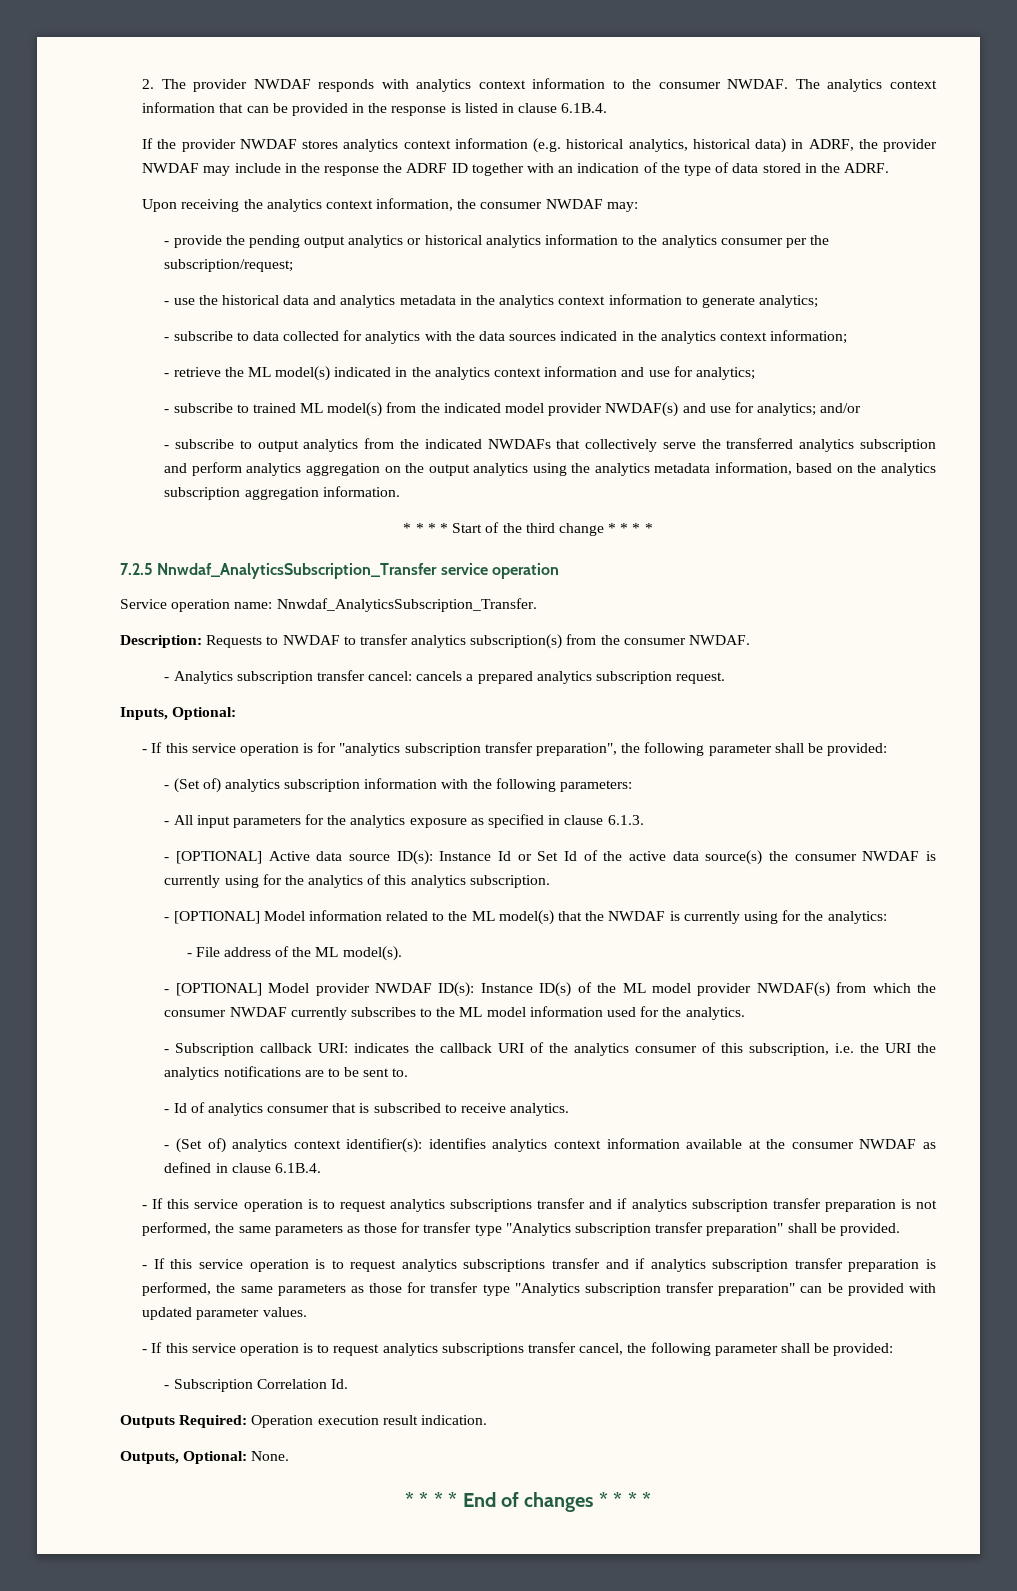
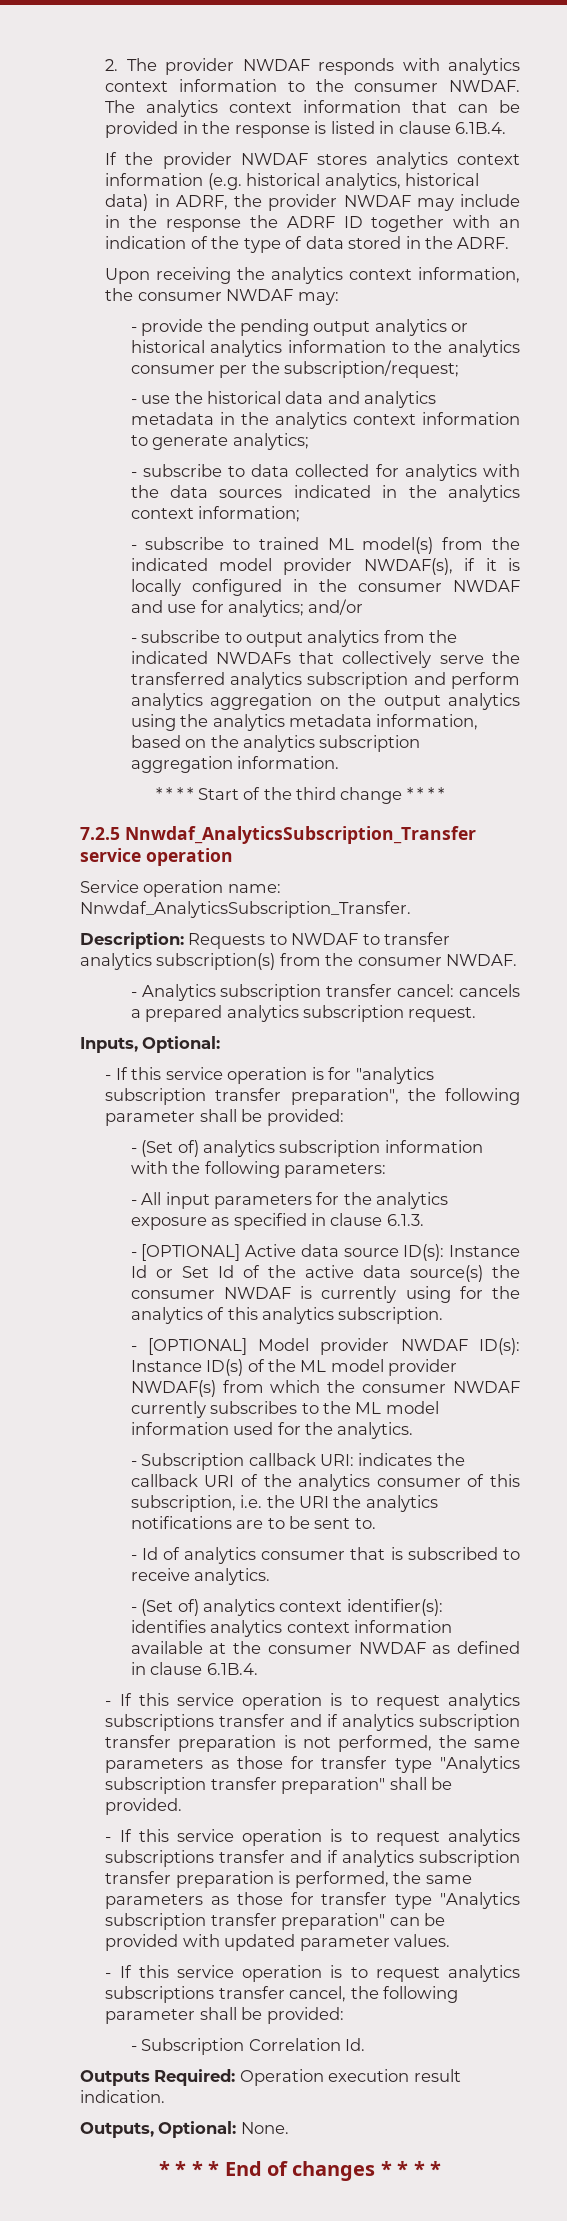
[164,366,755,381] // - retrieve the ML model(s) indicated in the analytics context information and use for analytics; -> (301, 514) none
[605,402,679,417] NWDAF(s) -> [363,558,520,575] [130,579,520,596] NWDAF(s), if it is locally configured in the consumer NWDAF
[164,910,887,925] [186,946,402,961] // - [OPTIONAL] Model information related to the ML model(s) that the NWDAF is currently using for the analytics: // - File address of the ML model(s). -> (444, 1315) none

